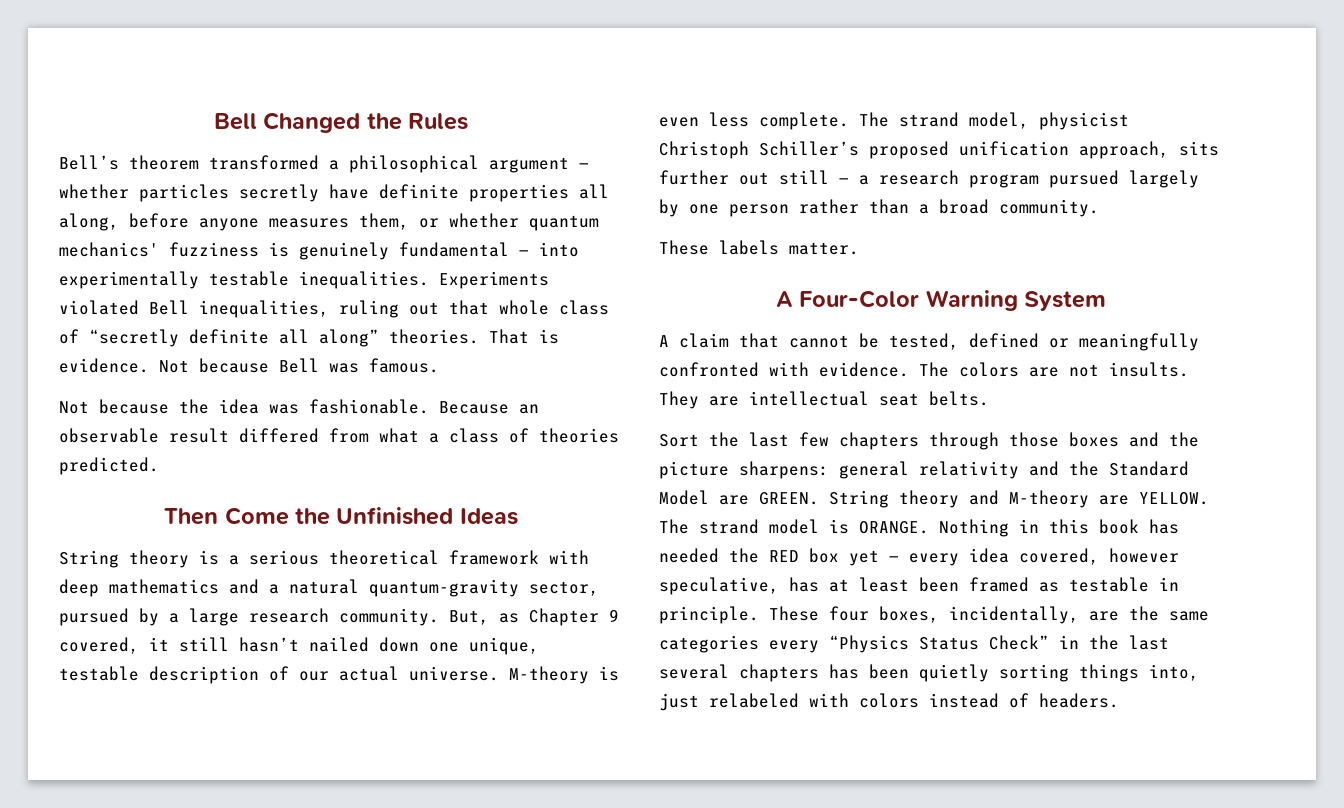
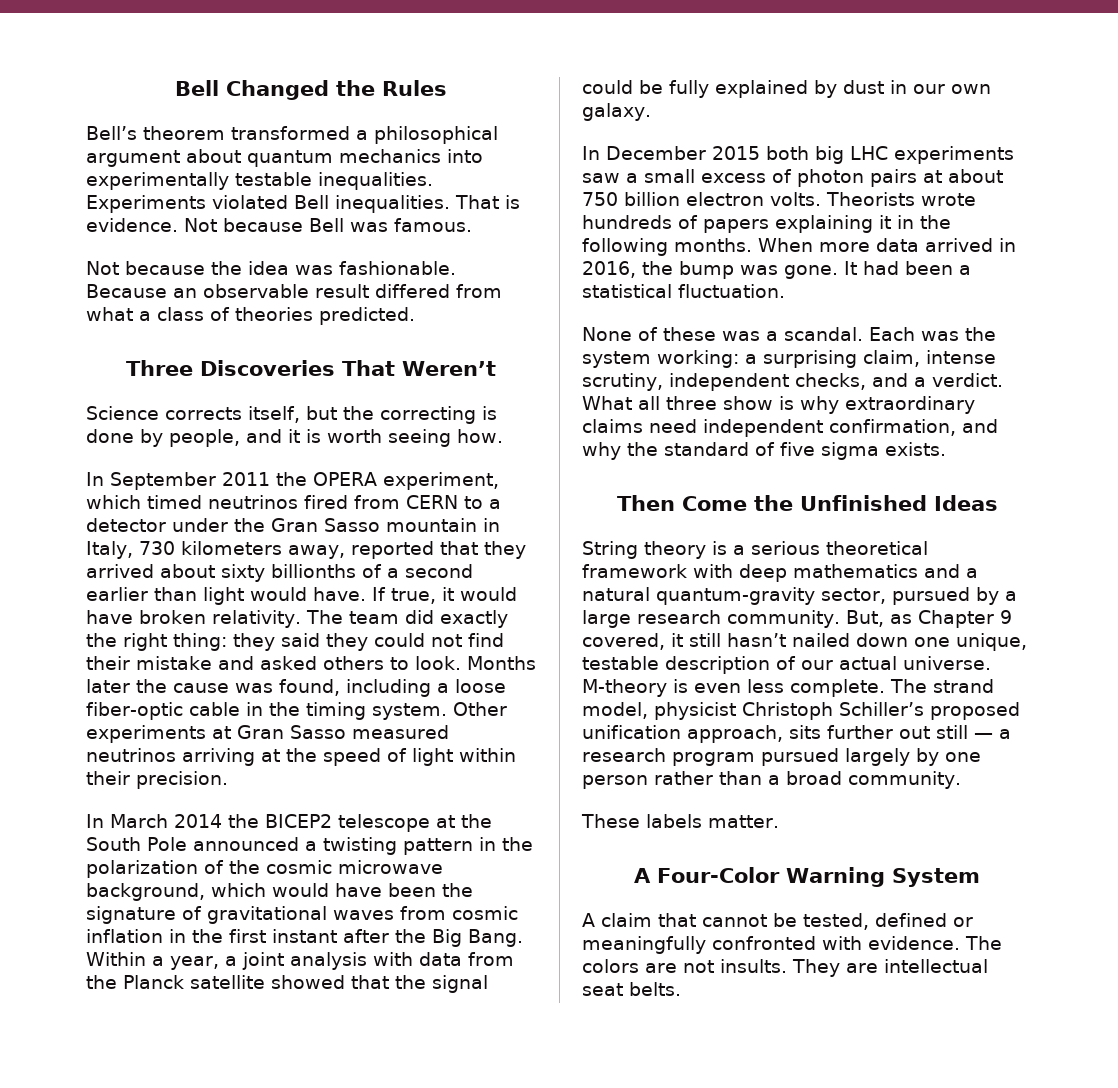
[579,163,589,169] [59,184,609,202] [59,213,599,231] [59,242,529,260] — whether particles secretly have definite properties all along, before anyone measures them, or whether quantum mechanics' fuzziness is genuinely fundamental — -> [186,149,441,167] about quantum mechanics
[199,300,609,318] [59,329,479,347] inequalities, ruling out that whole class of “secretly definite all along” theories. -> [335,195,450,213] inequalities.
(159, 466) none -> [126,360,497,376] [86,406,497,424] [86,429,503,447] [86,472,499,490] [86,495,501,509] [86,518,500,532] [86,541,526,559] [86,564,473,582] [86,587,517,605] [86,610,508,628] [86,633,504,651] [86,656,536,670] [86,679,506,697] [86,702,507,720] [86,725,449,743] [86,748,516,766] [86,771,228,789] [86,814,492,832] [86,837,533,855] [86,860,443,878] [86,883,473,901] [86,906,518,924] [86,929,523,947] [86,952,514,970] [86,975,488,993] [582,80,991,98] [582,103,651,121] [582,146,1014,164] [582,169,1003,187] [582,192,976,206] [582,215,951,233] [582,238,1016,256] [582,261,971,279] [582,284,785,298] [582,327,996,341] [582,350,996,368] [582,373,1003,391] [582,396,975,414] [582,419,998,437] [582,442,946,460] // Three Discoveries That Weren’t // Science corrects itself, but the correcting is done by people, and it is worth seeing how. // In September 2011 the OPERA experiment, which timed neutrinos fired from CERN to a detector under the Gran Sasso mountain in Italy, 730 kilometers away, reported that they arrived about sixty billionths of a second earlier than light would have. If true, it would have broken relativity. The team did exactly the right thing: they said they could not find their mistake and asked others to look. Months later the cause was found, including a loose fiber-optic cable in the timing system. Other experiments at Gran Sasso measured neutrinos arriving at the speed of light within their precision. // In March 2014 the BICEP2 telescope at the South Pole announced a twisting pattern in the polarization of the cosmic microwave background, which would have been the signature of gravitational waves from cosmic inflation in the first instant after the Big Bang. Within a year, a joint analysis with data from the Planck satellite showed that the signal could be fully explained by dust in our own galaxy. // In December 2015 both big LHC experiments saw a small excess of photon pairs at about 750 billion electron volts. Theorists wrote hundreds of papers explaining it in the following months. When more data arrived in 2016, the bump was gone. It had been a statistical fluctuation. // None of these was a scandal. Each was the system working: a surprising claim, intense scrutiny, independent checks, and a verdict. What all three show is why extraordinary claims need independent confirmation, and why the standard of five sigma exists.
[659,432,1199,450] [659,461,1189,479] [659,490,1209,508] [659,519,1179,537] [659,548,1179,566] [659,577,1179,595] [659,606,1209,624] [659,635,1169,653] [659,664,1199,682] [659,693,1119,711] // Sort the last few chapters through those boxes and the picture sharpens: general relativity and the Standard Model are GREEN. String theory and M-theory are YELLOW. The strand model is ORANGE. Nothing in this book has needed the RED box yet — every idea covered, however speculative, has at least been framed as testable in principle. These four boxes, incidentally, are the same categories every “Physics Status Check” in the last several chapters has been quietly sorting things into, just relabeled with colors instead of headers. -> (681, 989) none

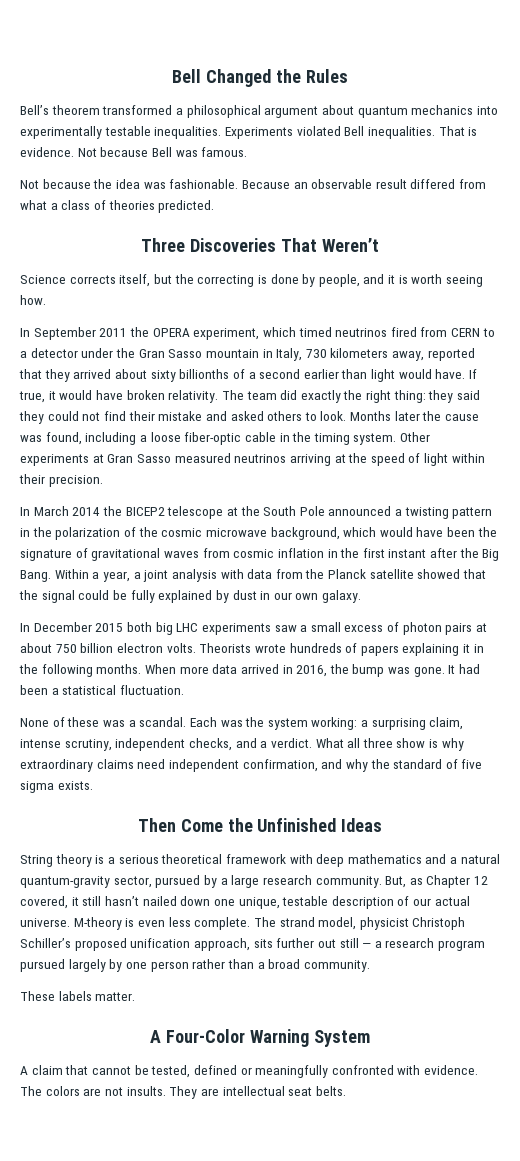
[999,610,1012,624] 9 -> [474,876,489,885] 12

